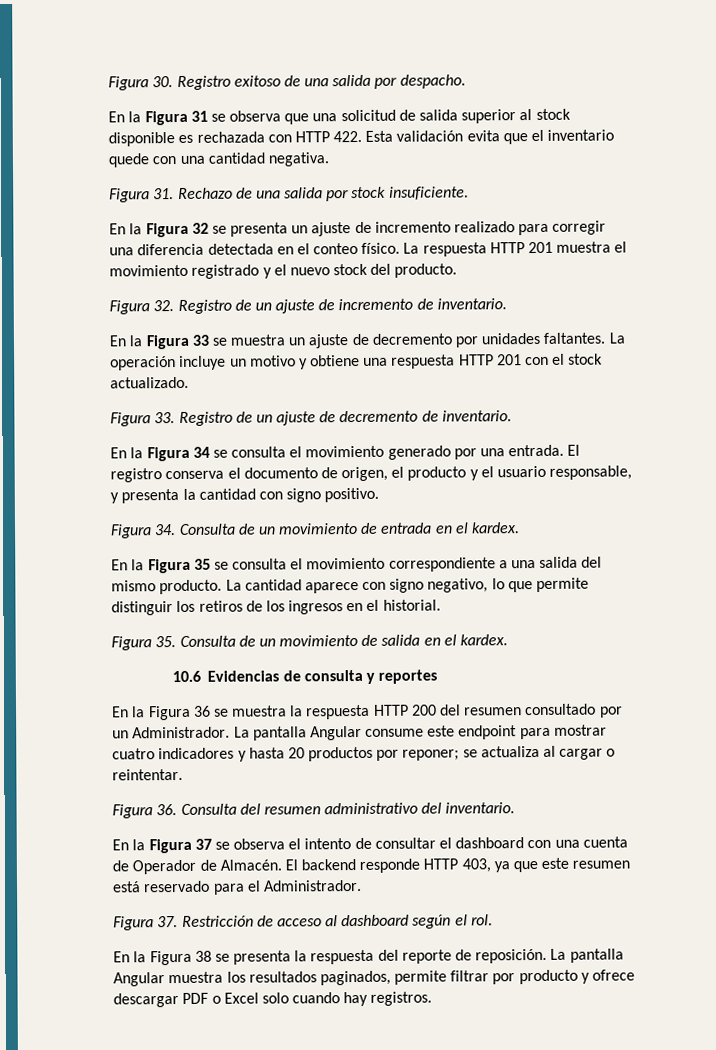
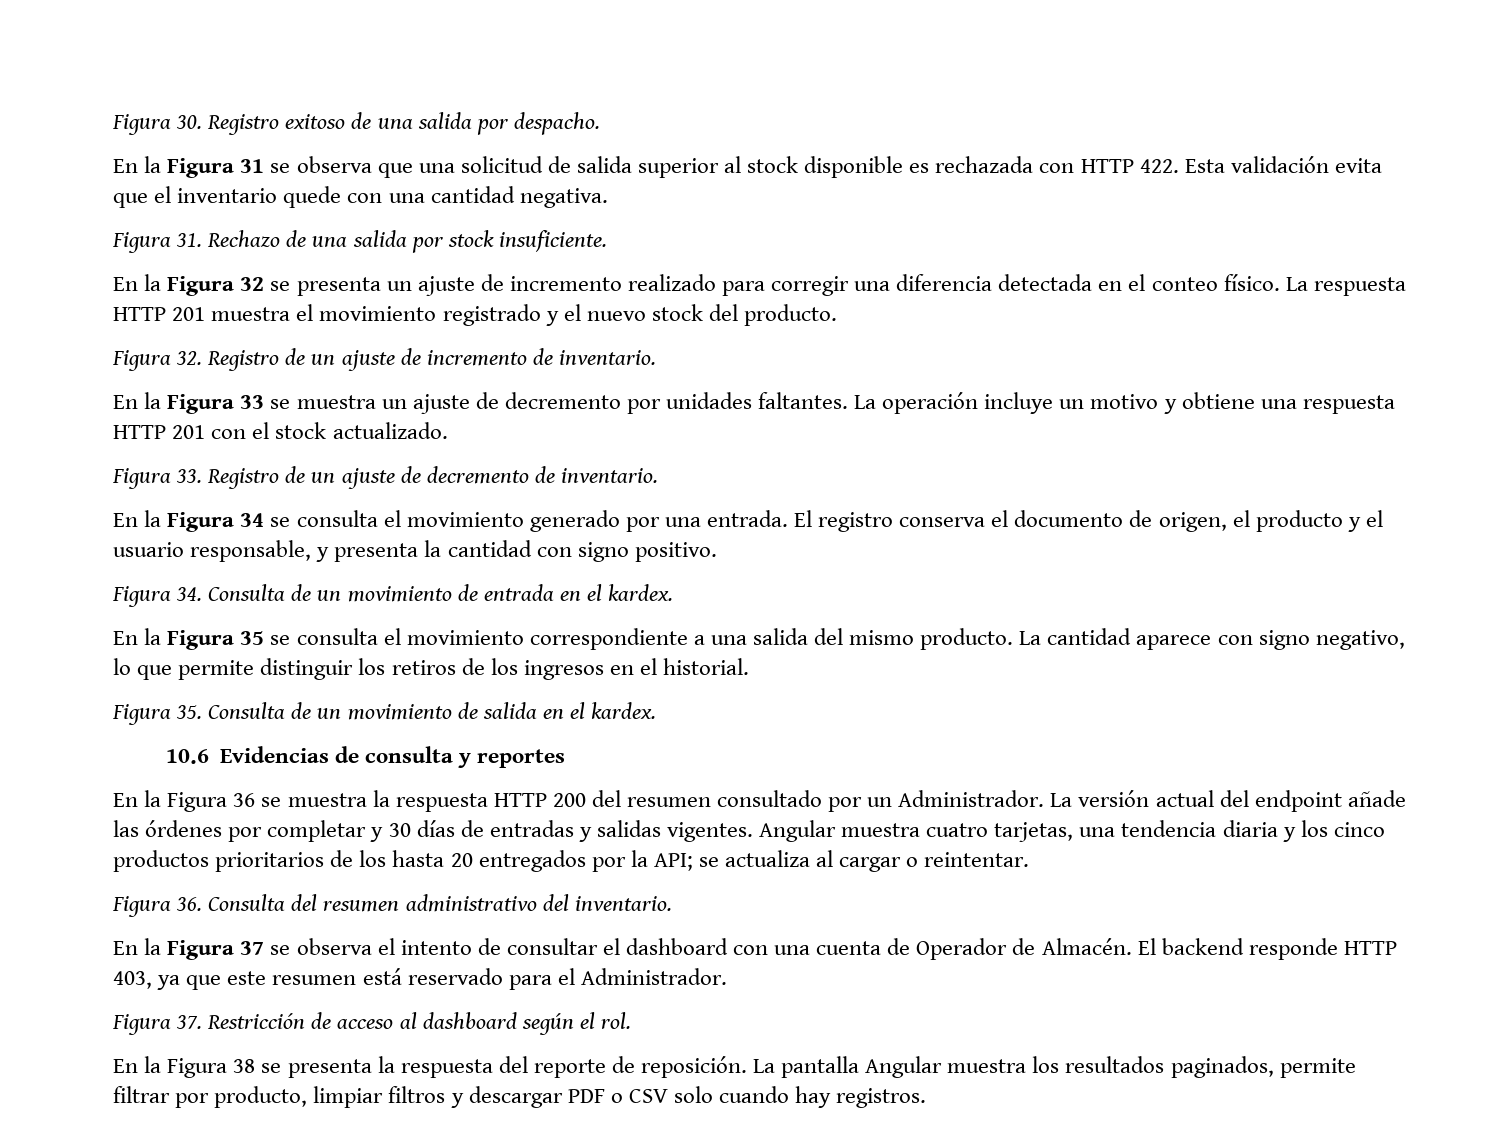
[252,724,607,741] [112,746,460,762] pantalla Angular consume este endpoint para mostrar cuatro indicadores y hasta 20 productos por reponer; -> [1078,790,1406,812] [113,820,1385,842] [113,850,693,872] versión actual del endpoint añade las órdenes por completar y 30 días de entradas y salidas vigentes. Angular muestra cuatro tarjetas, una tendencia diaria y los cinco productos prioritarios de los hasta 20 entregados por la API;
[518,969,636,985] producto y ofrece -> [214,1086,464,1108] producto, limpiar filtros y
[223,992,259,1004] Excel -> [628,1089,668,1103] CSV

